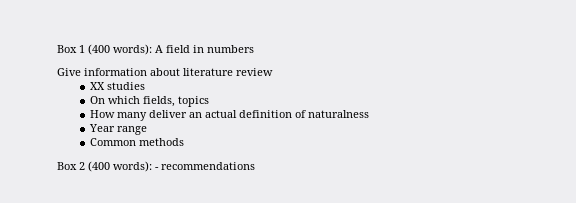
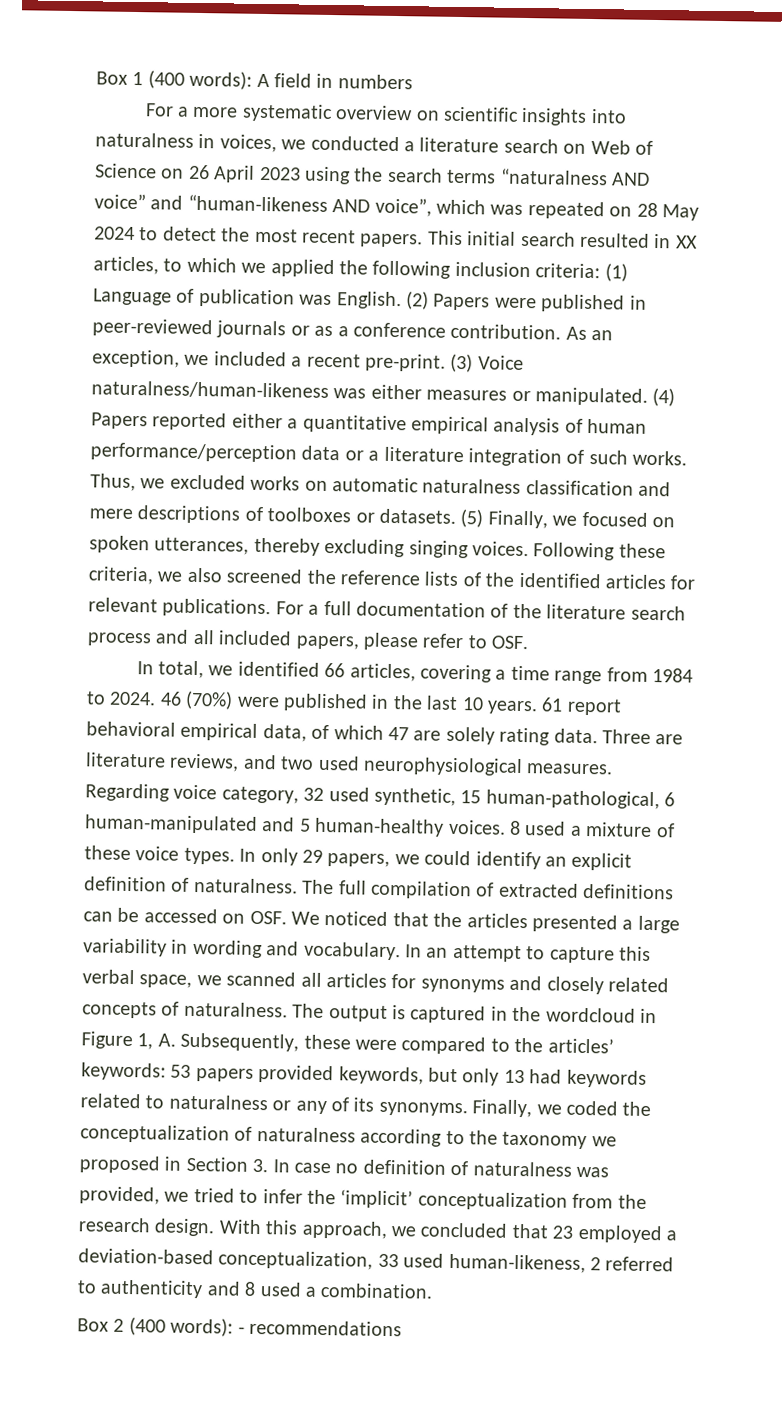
[57,68,273,76] [89,82,145,90] [89,96,209,107] [89,110,369,121] [88,124,147,135] [89,138,184,146] Give information about literature review // XX studies // On which fields, topics // How many deliver an actual definition of naturalness // Year range // Common methods -> [144,103,627,126] [95,132,653,155] [95,163,650,186] [94,193,699,221] [94,226,698,249] [93,256,628,282] [93,288,647,313] [92,318,614,341] [92,349,524,373] [91,380,676,407] [91,412,648,436] [90,442,688,467] [90,473,672,497] [89,505,675,529] [89,535,666,561] [88,566,696,590] [88,597,686,621] [87,629,530,651] [136,660,694,685] [86,690,622,716] [86,721,684,746] [85,752,614,777] [85,783,676,810] [84,814,675,838] [84,845,633,871] [84,876,675,900] [83,907,680,934] [83,938,651,964] [82,969,669,995] [82,1001,657,1024] [81,1031,614,1055] [81,1062,647,1088] [80,1093,652,1118] [80,1124,617,1150] [79,1155,609,1178] [79,1186,647,1211] [78,1217,677,1244] [78,1248,675,1274] [77,1279,434,1299] For a more systematic overview on scientific insights into naturalness in voices, we conducted a literature search on Web of Science on 26 April 2023 using the search terms “naturalness AND voice” and “human-likeness AND voice”, which was repeated on 28 May 2024 to detect the most recent papers. This initial search resulted in XX articles, to which we applied the following inclusion criteria: (1) Language of publication was English. (2) Papers were published in peer-reviewed journals or as a conference contribution. As an exception, we included a recent pre-print. (3) Voice naturalness/human-likeness was either measures or manipulated. (4) Papers reported either a quantitative empirical analysis of human performance/perception data or a literature integration of such works. Thus, we excluded works on automatic naturalness classification and mere descriptions of toolboxes or datasets. (5) Finally, we focused on spoken utterances, thereby excluding singing voices. Following these criteria, we also screened the reference lists of the identified articles for relevant publications. For a full documentation of the literature search process and all included papers, please refer to OSF. // In total, we identified 66 articles, covering a time range from 1984 to 2024. 46 (70%) were published in the last 10 years. 61 report behavioral empirical data, of which 47 are solely rating data. Three are literature reviews, and two used neurophysiological measures. Regarding voice category, 32 used synthetic, 15 human-pathological, 6 human-manipulated and 5 human-healthy voices. 8 used a mixture of these voice types. In only 29 papers, we could identify an explicit definition of naturalness. The full compilation of extracted definitions can be accessed on OSF. We noticed that the articles presented a large variability in wording and vocabulary. In an attempt to capture this verbal space, we scanned all articles for synonyms and closely related concepts of naturalness. The output is captured in the wordcloud in Figure 1, A. Subsequently, these were compared to the articles’ keywords: 53 papers provided keywords, but only 13 had keywords related to naturalness or any of its synonyms. Finally, we coded the conceptualization of naturalness according to the taxonomy we proposed in Section 3. In case no definition of naturalness was provided, we tried to infer the ‘implicit’ conceptualization from the research design. With this approach, we concluded that 23 employed a deviation-based conceptualization, 33 used human-likeness, 2 referred to authenticity and 8 used a combination.

